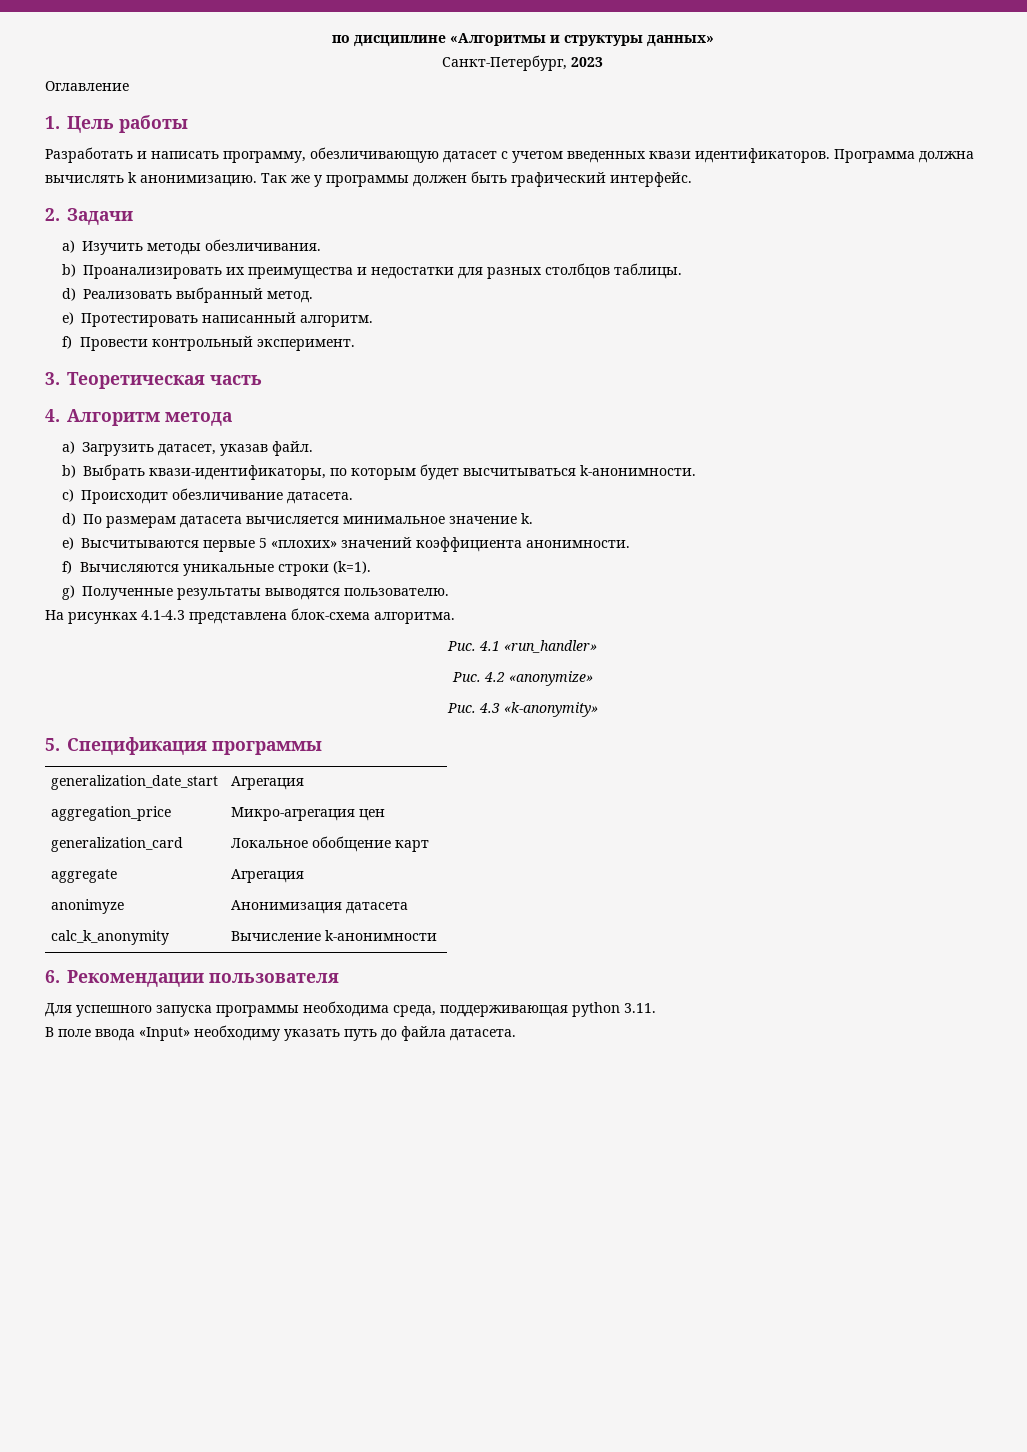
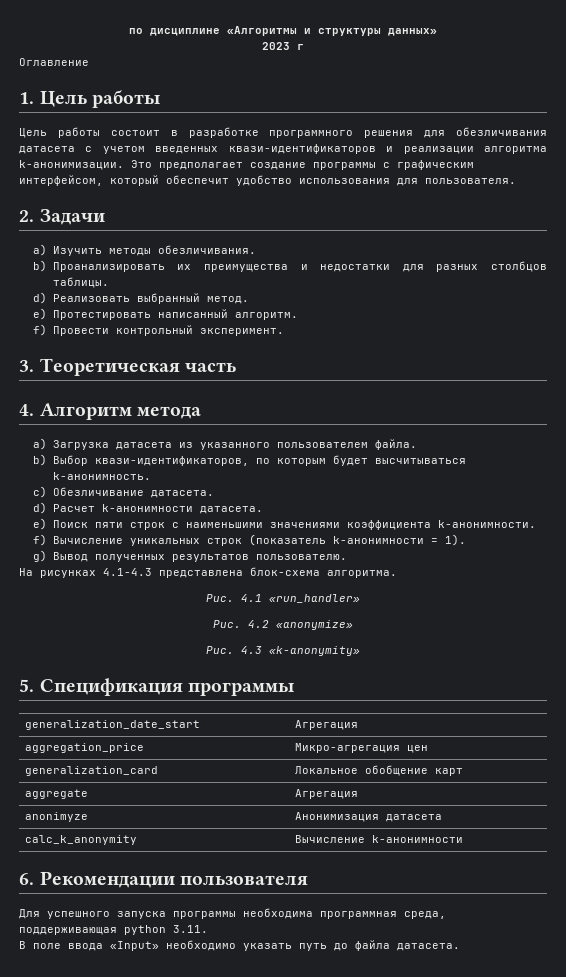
[442,55,567,71] Санкт-Петербург, -> (437, 32) none
(603, 62) none -> [297,44,304,50] г
[45,147,974,163] [45,171,692,187] Разработать и написать программу, обезличивающую датасет с учетом введенных квази идентификаторов. Программа должна вычислять k анонимизацию. Так же у программы должен быть графический интерфейс. -> [19,127,547,138] [19,144,547,154] [19,160,474,170] [19,175,516,186] Цель работы состоит в разработке программного решения для обезличивания датасета с учетом введенных квази-идентификаторов и реализации алгоритма k-анонимизации. Это предполагает создание программы с графическим интерфейсом, который обеспечит удобство использования для пользователя.
[82,441,314,456] [62,464,327,480] Загрузить датасет, указав файл. // b) Выбрать квази-идентификаторы, -> [52,439,417,450] [33,454,249,466] Загрузка датасета из указанного пользователем файла. // b) Выбор квази-идентификаторов,
[580,465,697,476] [62,488,354,504] [62,513,534,528] [62,537,631,552] [62,561,371,576] [62,585,341,600] k-анонимности. // c) Происходит обезличивание датасета. // d) По размерам датасета вычисляется минимальное значение k. // e) Высчитываются первые 5 «плохих» значений коэффициента анонимности. // f) Вычисляются уникальные строки (k=1). // g) Полученные результаты выводятся -> [52,472,151,480] [33,486,214,498] [33,502,263,514] [33,518,536,530] [33,534,466,546] [33,550,249,562] k-анонимность. // c) Обезличивание датасета. // d) Расчет k-анонимности датасета. // e) Поиск пяти строк с наименьшими значениями коэффициента k-анонимности. // f) Вычисление уникальных строк (показатель k-анонимности = 1). // g) Вывод полученных результатов
(389, 1009) none -> [320,911,397,919] программная
[194,1025,280,1041] необходиму -> [166,940,236,951] необходимо

